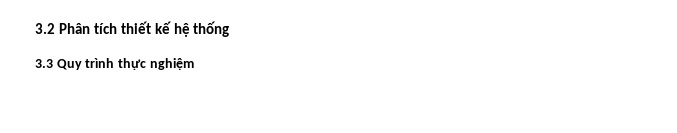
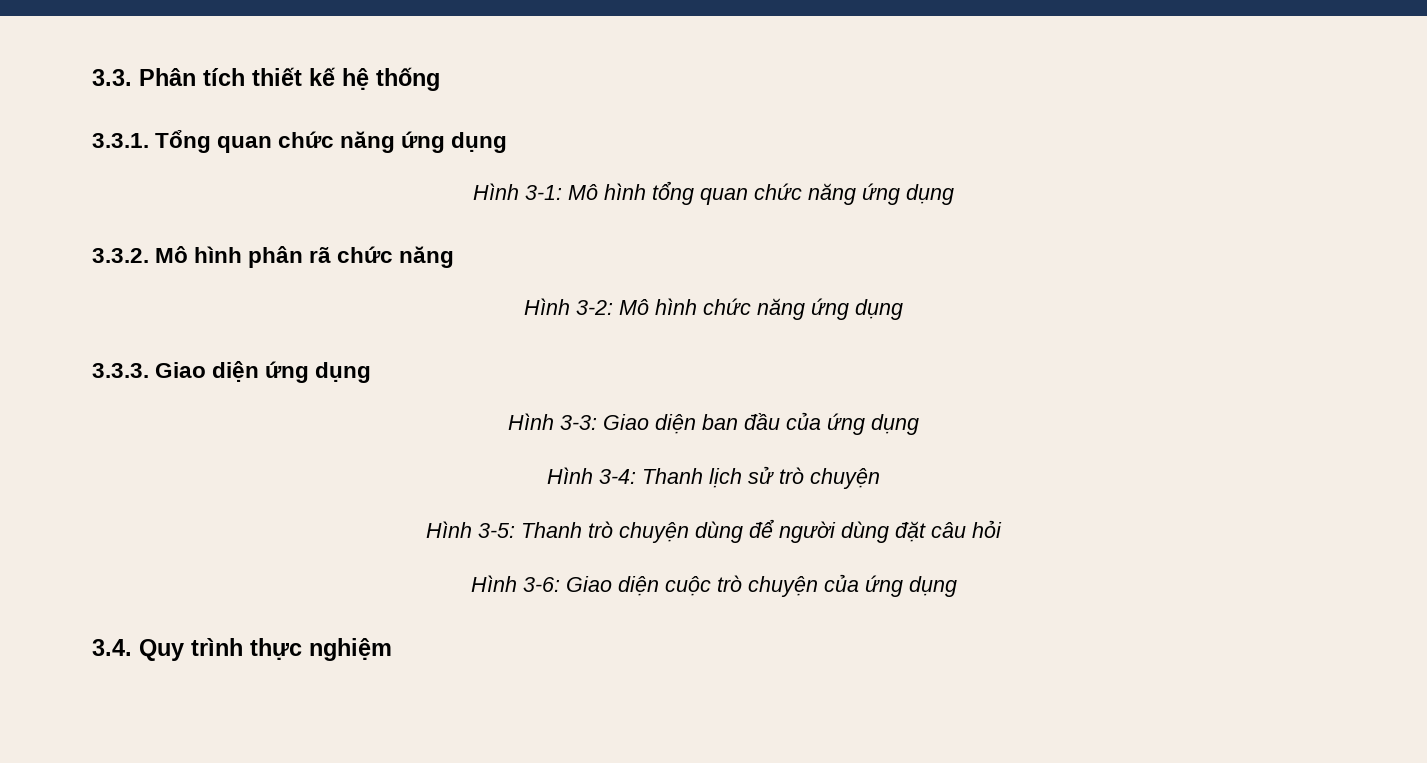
[35,23,55,34] 3.2 -> [92,69,132,86] 3.3.
[35,59,53,68] 3.3 -> [92,130,508,153] [473,181,954,205] [92,246,455,268] [524,298,903,320] [92,361,372,383] [508,412,919,435] [547,466,880,489] [426,519,1002,543] [470,574,957,597] [92,639,132,656] 3.3.1. Tổng quan chức năng ứng dụng // Hình 3-1: Mô hình tổng quan chức năng ứng dụng // 3.3.2. Mô hình phân rã chức năng // Hình 3-2: Mô hình chức năng ứng dụng // 3.3.3. Giao diện ứng dụng // Hình 3-3: Giao diện ban đầu của ứng dụng // Hình 3-4: Thanh lịch sử trò chuyện // Hình 3-5: Thanh trò chuyện dùng để người dùng đặt câu hỏi // Hình 3-6: Giao diện cuộc trò chuyện của ứng dụng // 3.4.

